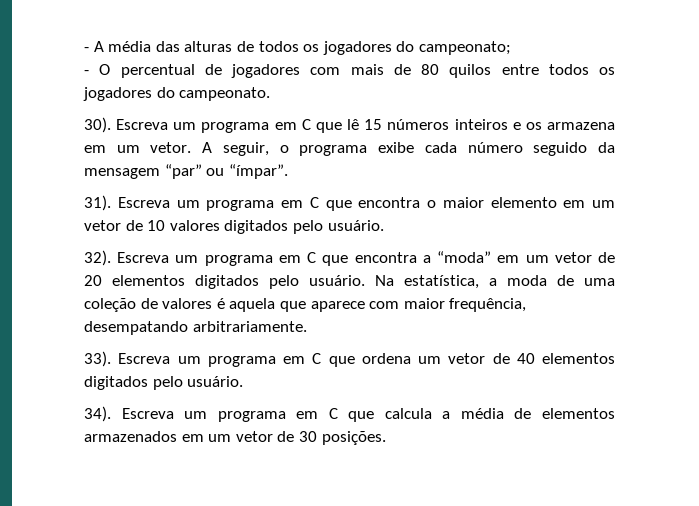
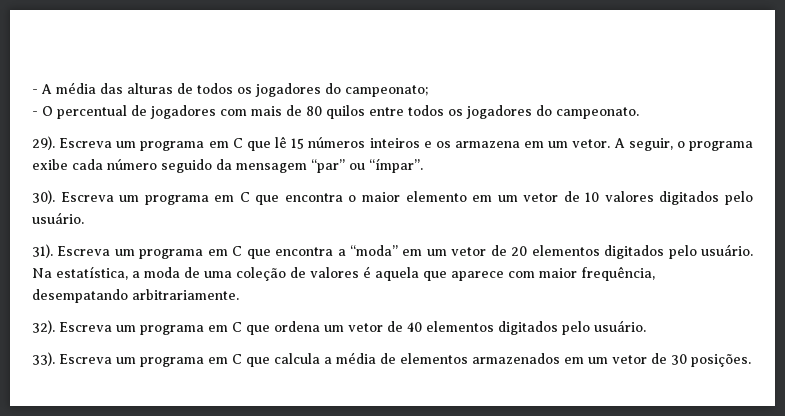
[84,117,111,133] 30). -> [32,136,55,150] 29).
[84,195,111,211] 31). -> [32,190,55,204] 30).
[84,250,111,266] 32). -> [32,244,53,258] 31).
[84,351,111,367] 33). -> [32,320,55,334] 32).
[84,406,111,422] 34). -> [32,352,55,366] 33).

